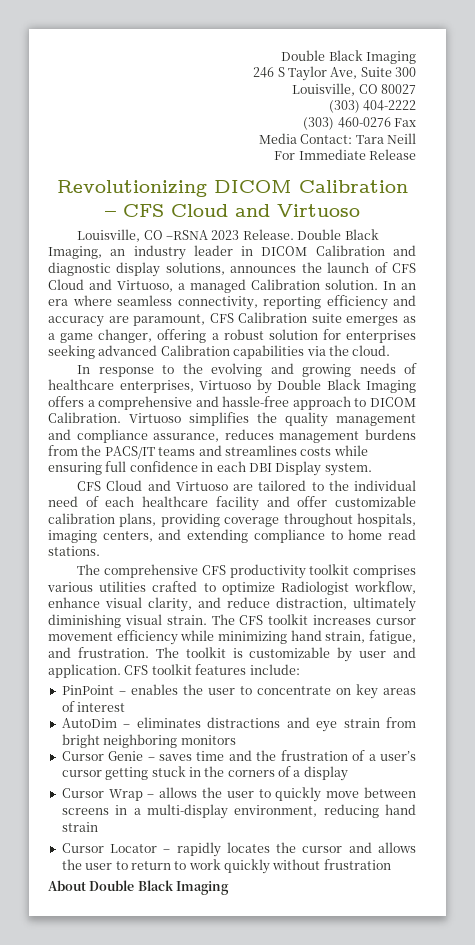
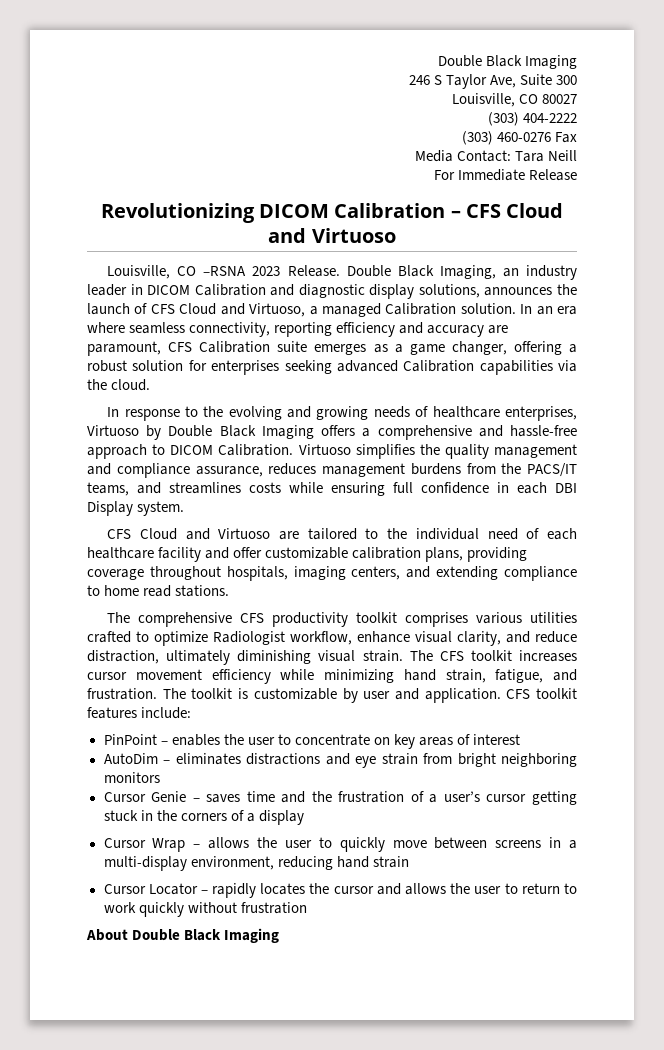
[158,447,196,456] teams -> [87,482,129,496] teams,

